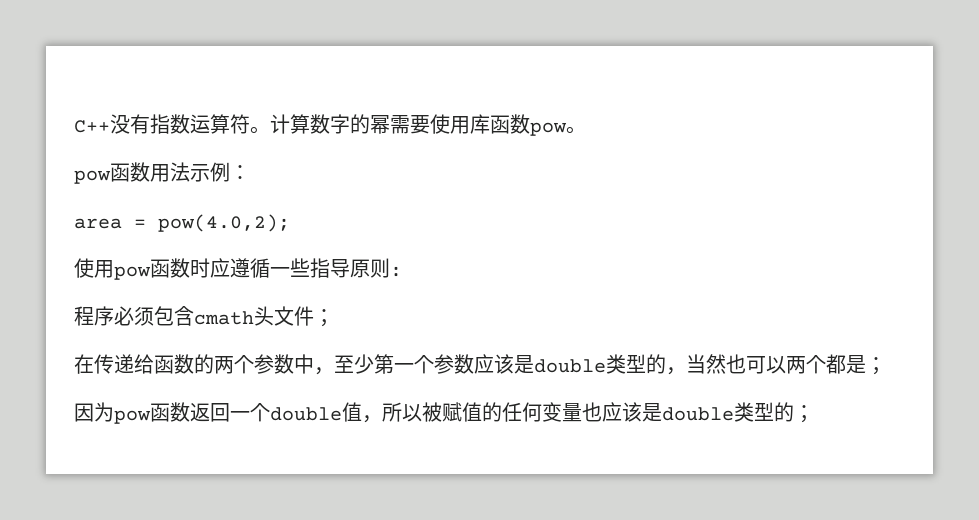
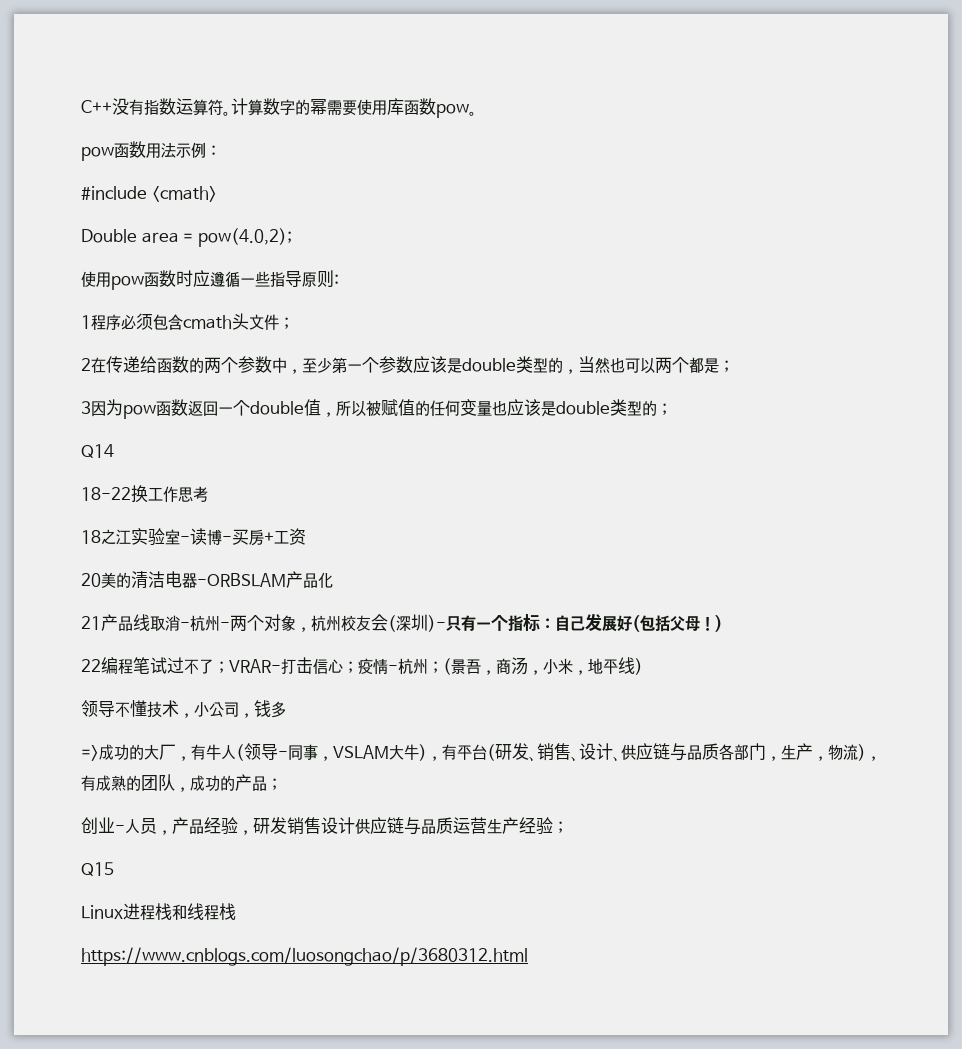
(250, 172) none -> [81,186,217,202] [81,229,137,243] #include <cmath> // Double
(402, 271) none -> [81,315,91,329] 1
(334, 318) none -> [81,358,91,371] 2
(886, 366) none -> [81,401,91,414] 3
(814, 414) none -> [81,444,114,458] [81,485,208,503] [81,528,306,546] [81,571,333,589] [81,613,723,632] [81,657,643,675] [81,700,286,718] [81,743,881,762] [81,774,282,792] [81,817,568,835] [81,862,114,876] [81,903,236,920] [81,947,528,966] // Q14 // 18-22换工作思考 // 18之江实验室-读博-买房+工资 // 20美的清洁电器-ORBSLAM产品化 // 21产品线取消-杭州-两个对象，杭州校友会(深圳)-只有一个指标：自己发展好(包括父母！) // 22编程笔试过不了；VRAR-打击信心；疫情-杭州；(景吾，商汤，小米，地平线) // 领导不懂技术，小公司，钱多 // =>成功的大厂，有牛人(领导-同事，VSLAM大牛)，有平台(研发、销售、设计、供应链与品质各部门，生产，物流)，有成熟的团队，成功的产品； // 创业-人员，产品经验，研发销售设计供应链与品质运营生产经验； // Q15 // Linux进程栈和线程栈 // https://www.cnblogs.com/luosongchao/p/3680312.html

